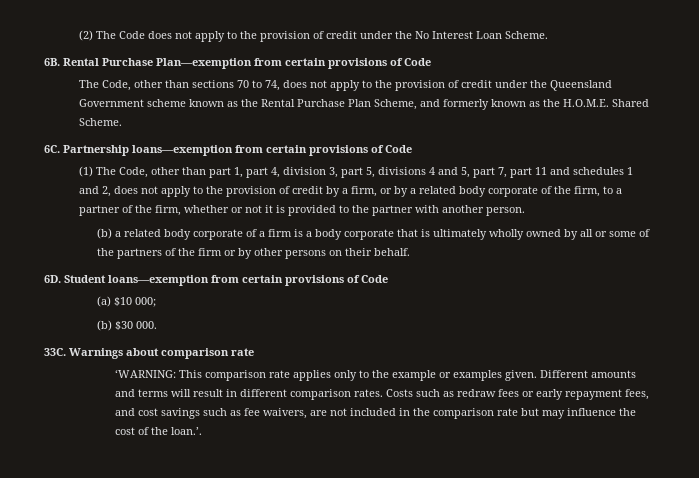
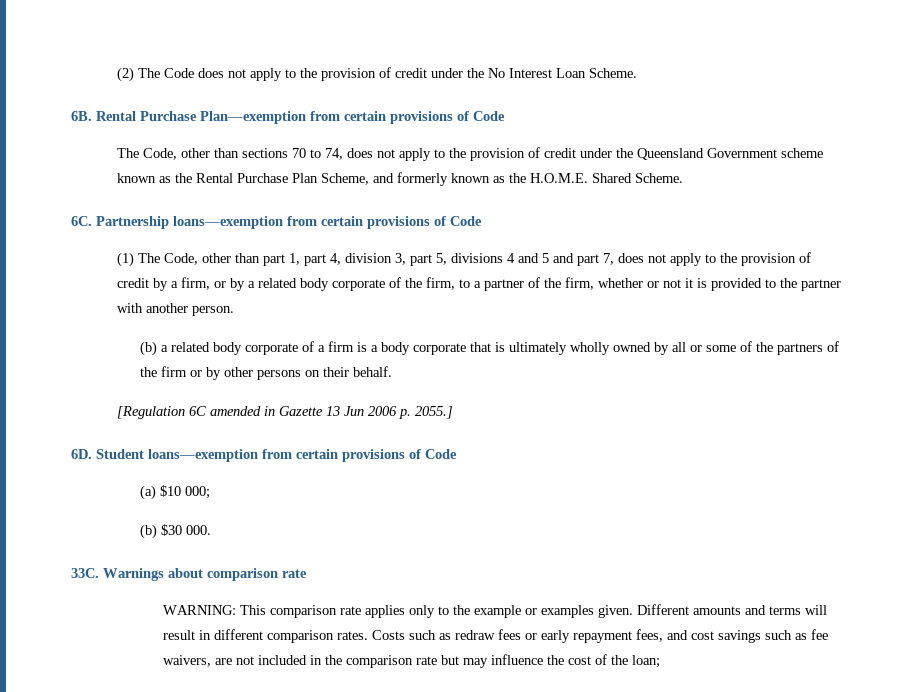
[461,167,634,178] [79,186,112,197] 5, part 7, part 11 and schedules 1 and 2, -> [542,253,615,266] 5 and part 7,
(410, 252) none -> [117,406,454,419] // [Regulation 6C amended in Gazette 13 Jun 2006 p. 2055.]
[114,369,176,378] ‘WARNING: -> [163,605,237,615] WARNING:
[170,427,202,435] loan.’. -> [632,655,661,668] loan;

